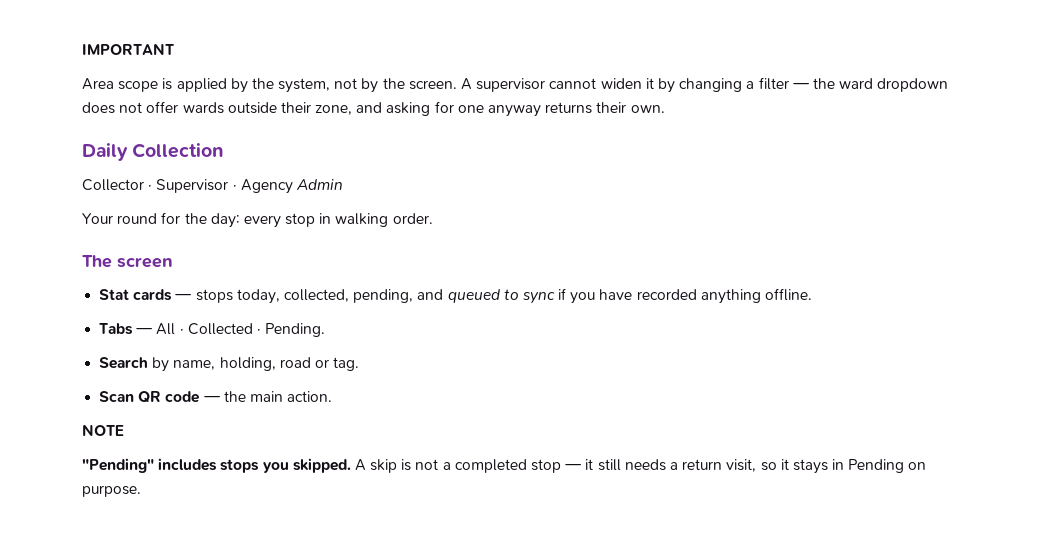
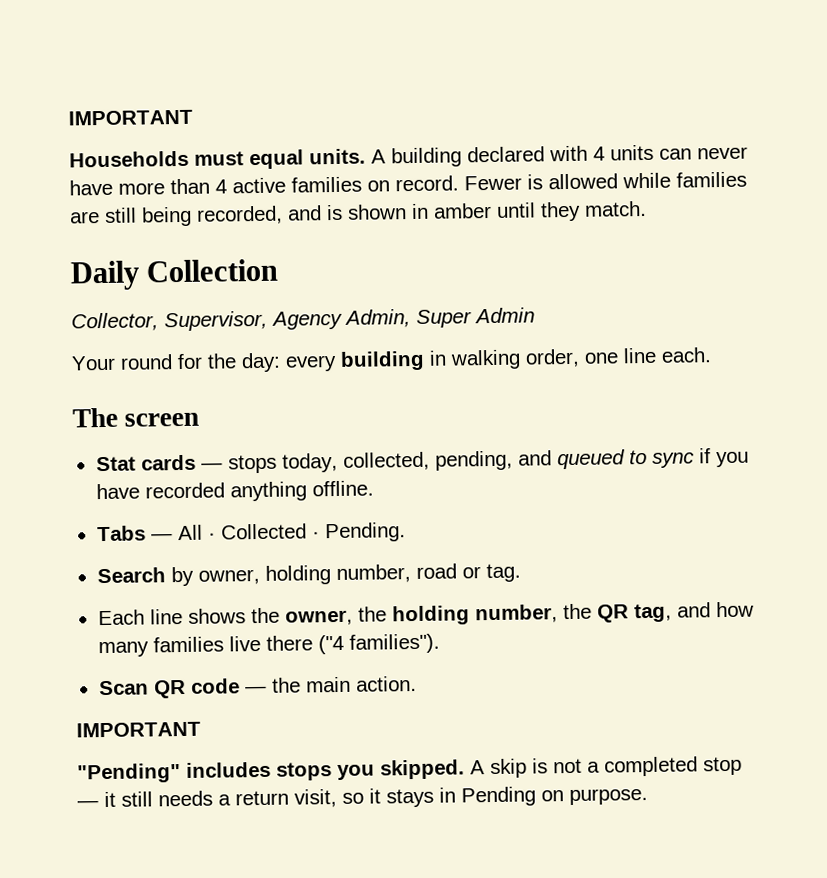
[82,44,174,55] [82,77,949,93] [82,101,665,117] [82,143,225,161] [82,179,293,194] IMPORTANT // Area scope is applied by the system, not by the screen. A supervisor cannot widen it by changing a filter — the ward dropdown does not offer wards outside their zone, and asking for one anyway returns their own. // Daily Collection // Collector · Supervisor · Agency -> [68,109,193,126] [69,144,748,170] [69,171,747,196] [70,200,647,227] [70,258,279,291] [71,309,472,332] IMPORTANT // Households must equal units. A building declared with 4 units can never have more than 4 active families on record. Fewer is allowed while families are still being recorded, and is shown in amber until they match. // Daily Collection // Collector, Supervisor, Agency Admin, Super
[285,213,316,227] stop -> [340,350,425,371] building
[392,213,433,224] order. -> [525,347,712,368] order, one line each.
[173,357,276,371] name, holding, -> [197,564,411,585] owner, holding number,
(360, 364) none -> [97,601,754,626] [97,633,440,658] // Each line shows the owner, the holding number, the QR tag, and how many families live there ("4 families").
[82,425,124,436] NOTE -> [76,721,201,738] IMPORTANT

